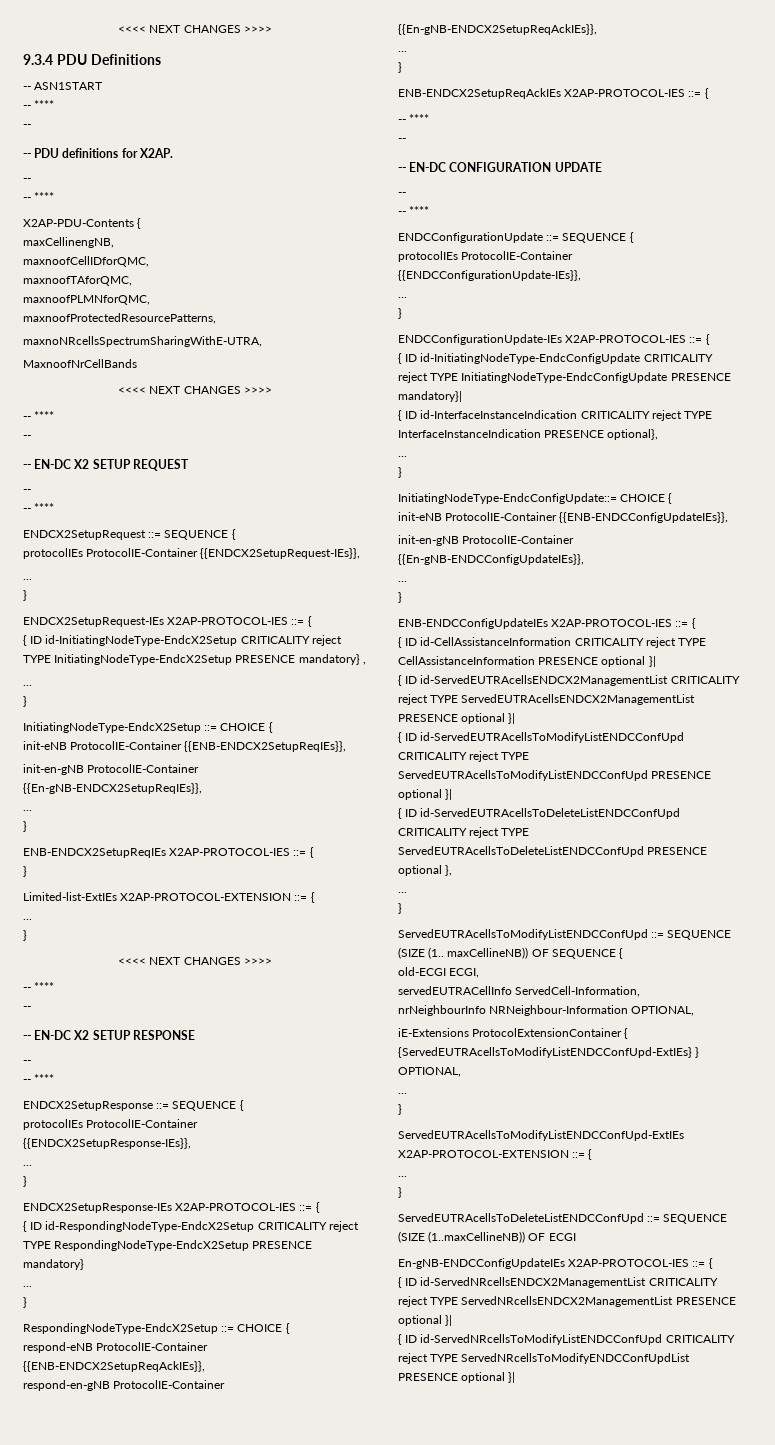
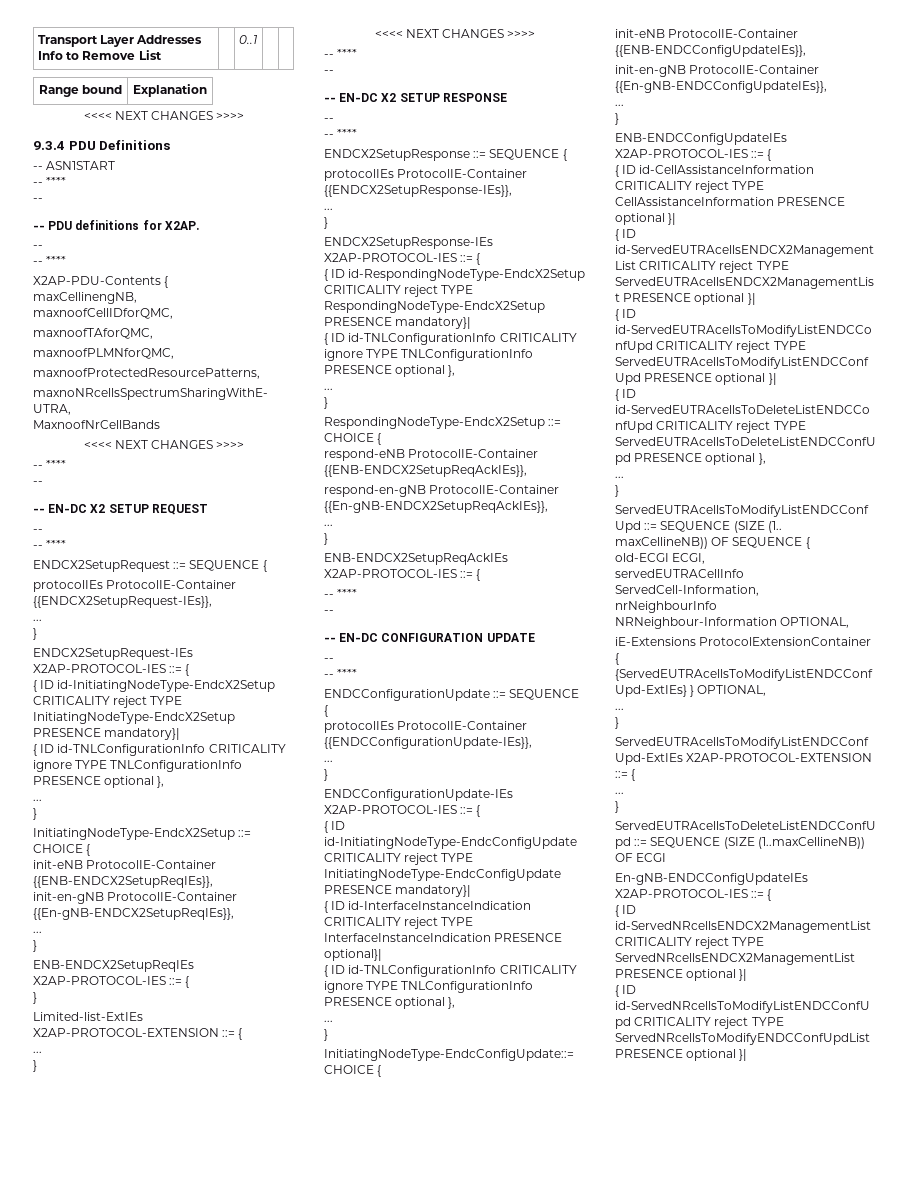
(118, 29) none -> [37,35,203,47] [37,50,162,60] [238,35,257,44] [38,85,123,97] [133,84,207,97] Transport Layer Addresses Info to Remove List | | 0..1 | | // Range bound | Explanation //
[298,654,366,665] mandatory} , -> [104,728,181,740] [33,744,286,756] [33,760,243,772] [33,776,165,788] mandatory}| // { ID id-TNLConfigurationInfo CRITICALITY ignore TYPE TNLConfigurationInfo PRESENCE optional },
[23,1259,84,1270] mandatory} -> [395,317,472,329] [324,333,577,345] [324,349,534,361] [324,365,456,377] mandatory}| // { ID id-TNLConfigurationInfo CRITICALITY ignore TYPE TNLConfigurationInfo PRESENCE optional },
[607,429,659,440] optional}, -> [324,949,382,961] [324,965,577,977] [324,981,534,993] [324,997,456,1009] optional}| // { ID id-TNLConfigurationInfo CRITICALITY ignore TYPE TNLConfigurationInfo PRESENCE optional },

